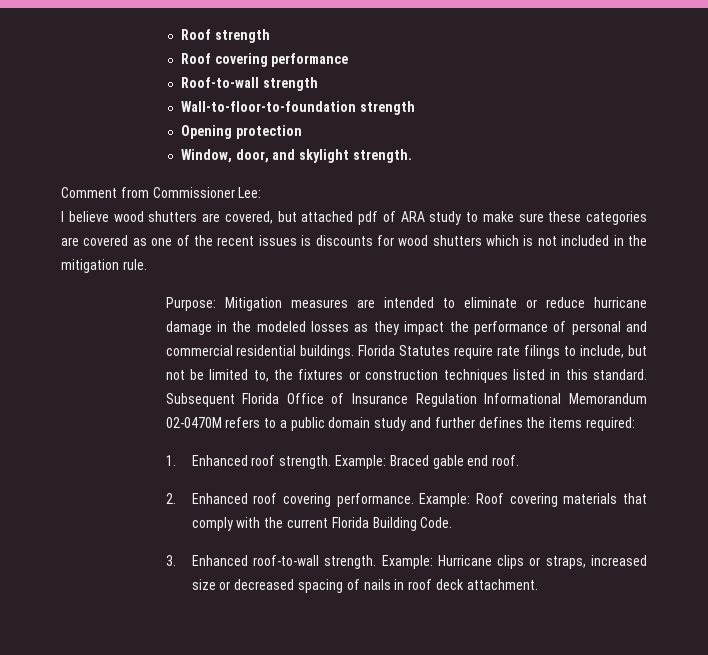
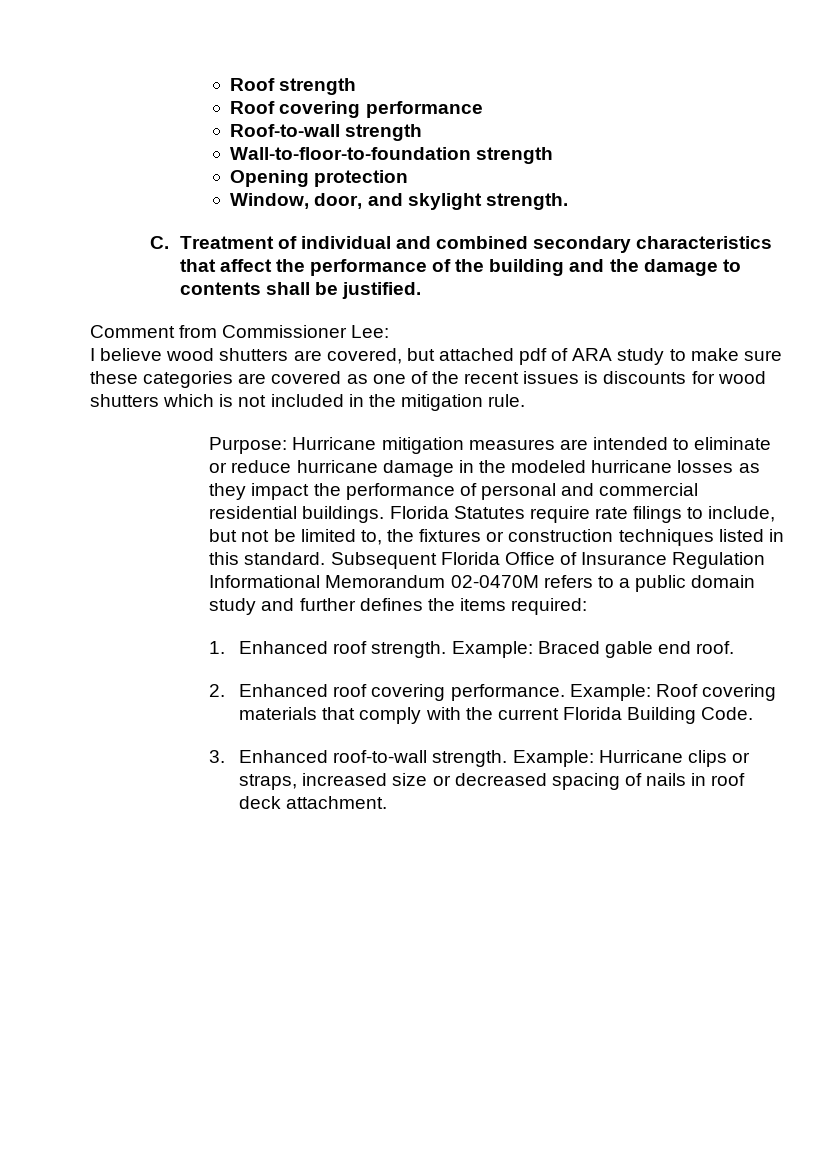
(413, 156) none -> [149,236,773,253] [179,259,741,276] [179,282,421,299] // C. Treatment of individual and combined secondary characteristics that affect the performance of the building and the damage to contents shall be justified.
[224,297,282,311] Mitigation -> [292,437,464,454] Hurricane mitigation
(306, 326) none -> [591,460,673,473] hurricane

